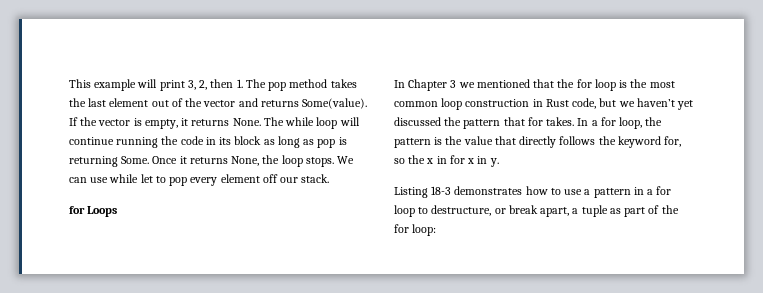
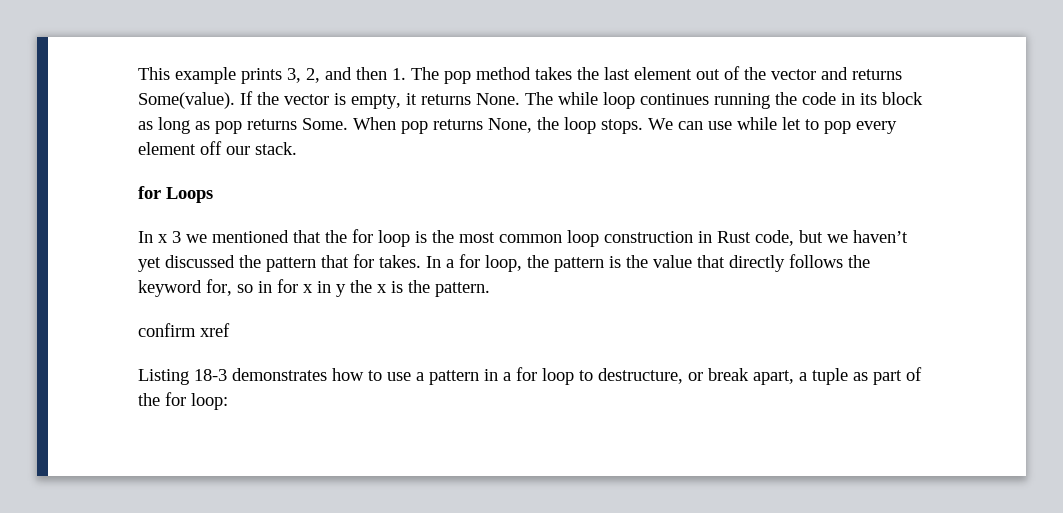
[137,79,185,91] will print -> [241,68,282,84] prints
(208, 85) none -> [325,67,352,80] and
[339,117,360,126] [69,137,114,145] will continue -> [640,93,709,105] continues
[338,137,347,145] [69,156,187,167] is returning Some. Once it -> [247,117,428,134] returns Some. When pop
[408,79,448,91] Chapter -> [158,234,168,243] x
[408,155,434,164] the x -> (253, 288) none
[489,158,499,167] y. -> [336,280,490,297] [138,323,230,337] y the x is the pattern. // confirm xref

